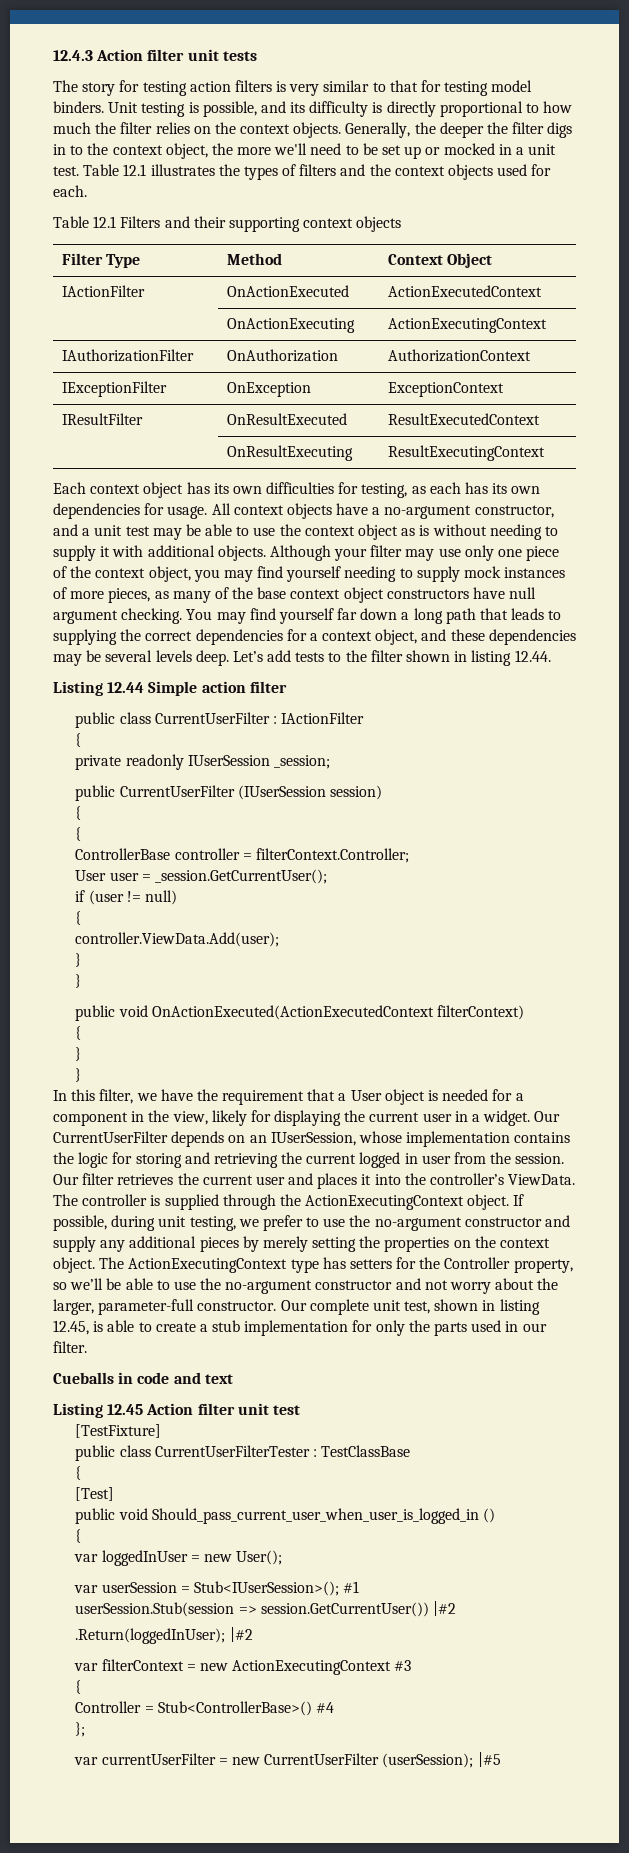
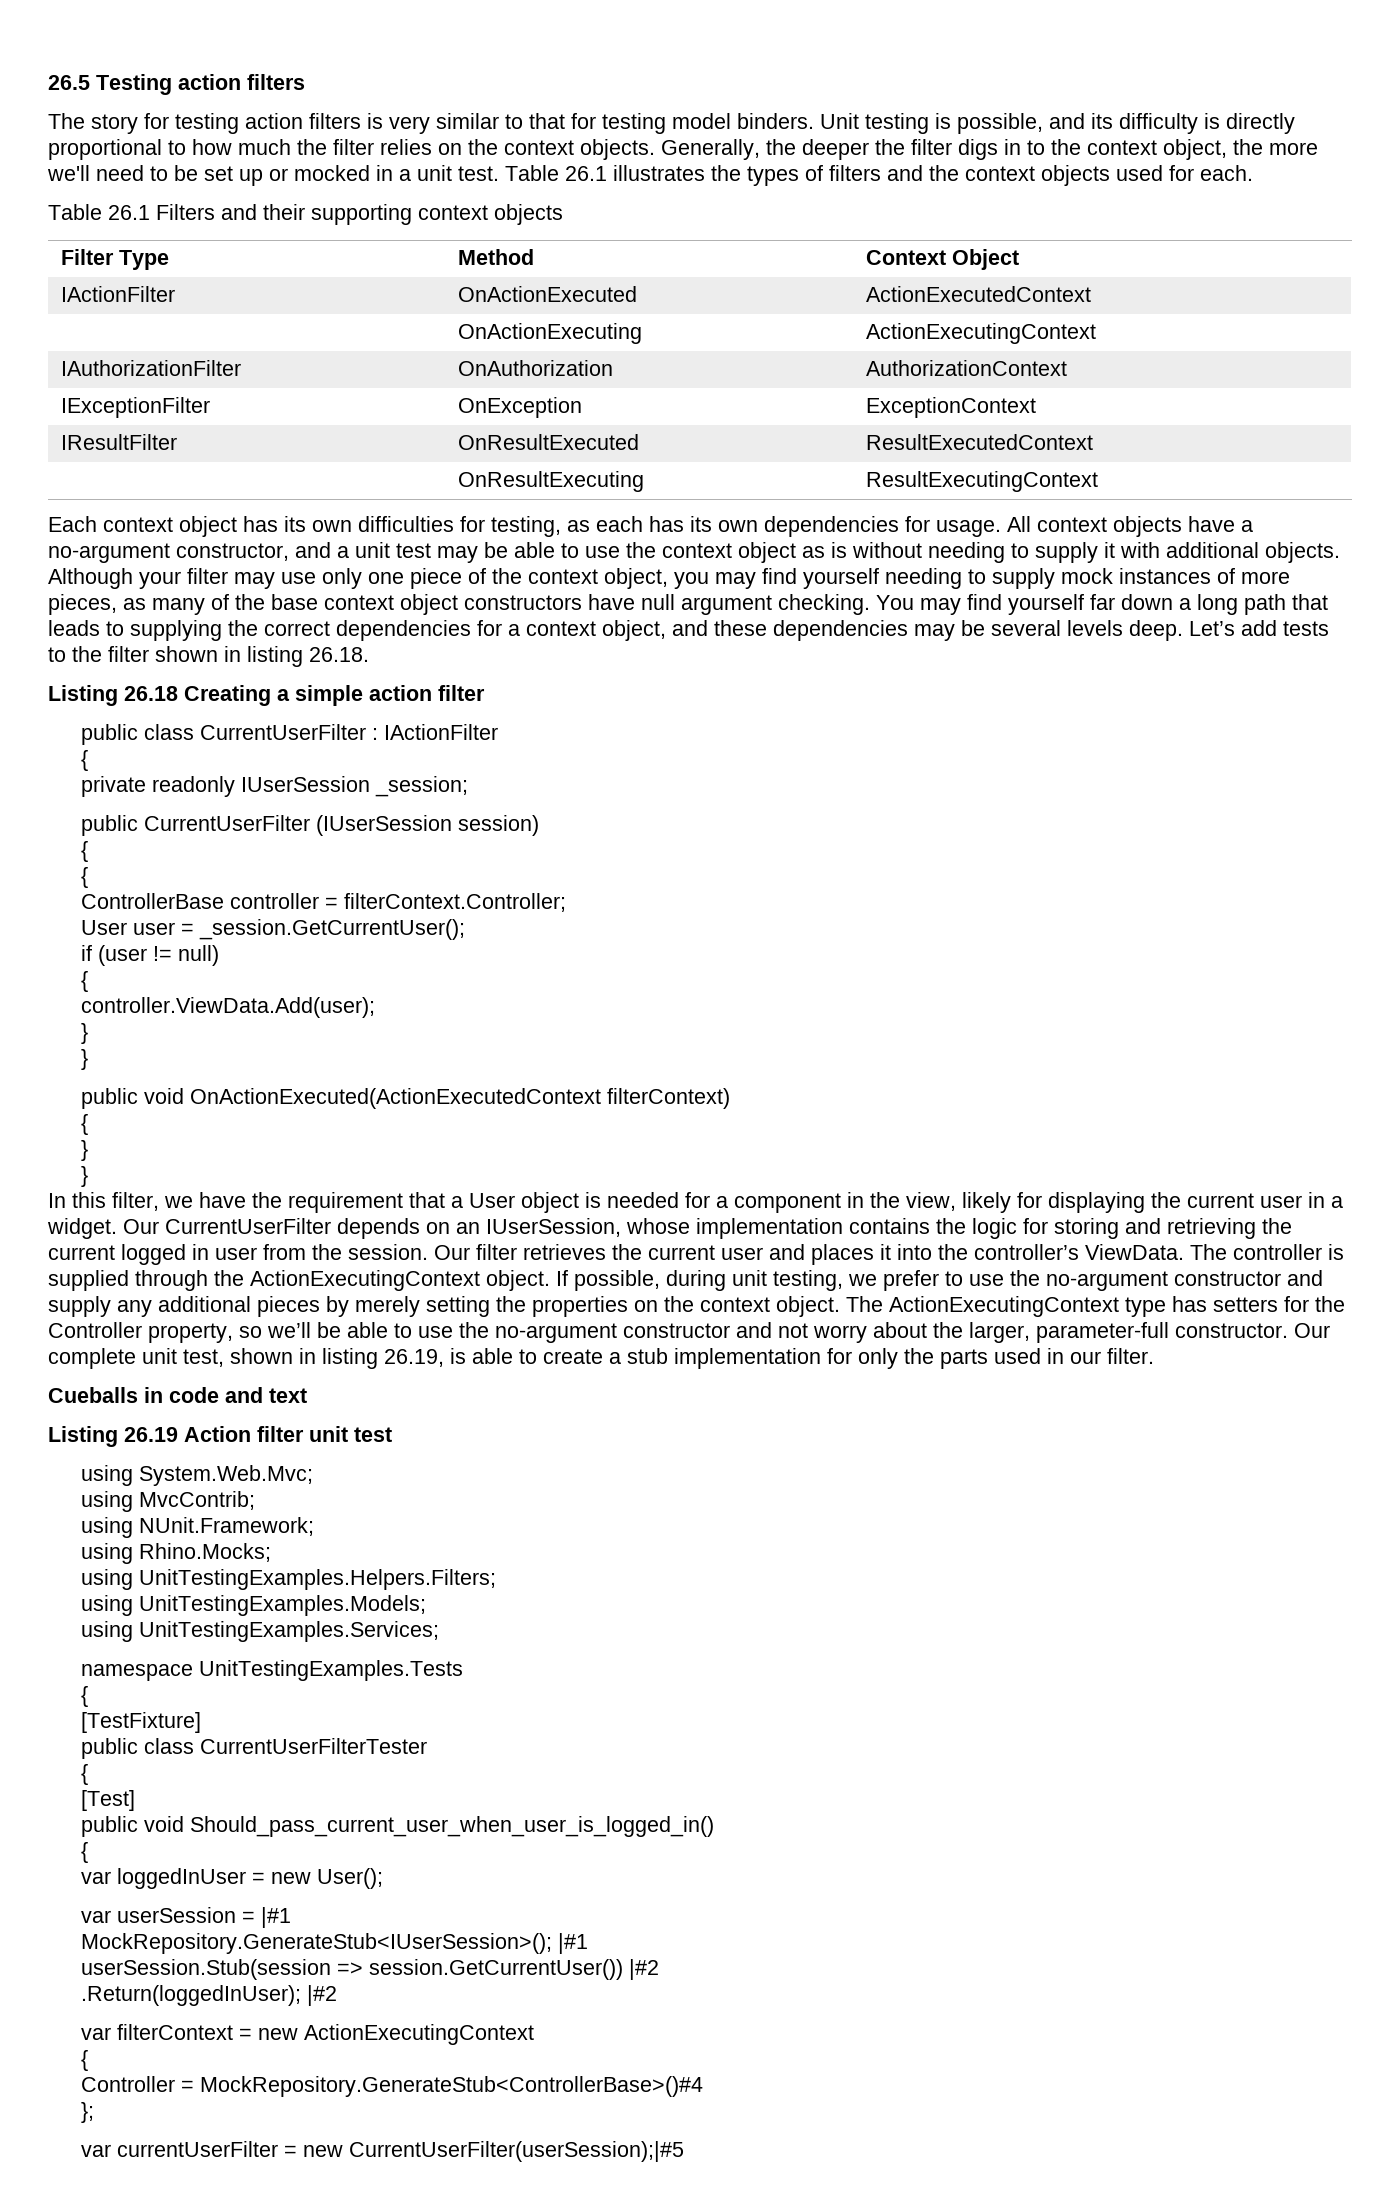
[53,49,257,61] 12.4.3 Action filter unit tests -> [48,74,305,95] 26.5 Testing action filters
[123,164,147,176] 12.1 -> [565,166,607,181] 26.1
[93,216,117,228] 12.1 -> [108,205,150,220] 26.1
[514,650,551,662] [53,681,198,696] 12.44. // Listing 12.44 Simple -> [309,647,369,662] [48,685,363,706] 26.18. // Listing 26.18 Creating a simple
[53,1320,89,1335] 12.45, -> [384,1349,444,1367] 26.19,
[107,1404,144,1415] 12.45 -> [124,1427,178,1442] 26.19
(300, 1410) none -> [80,1465,313,1486] [80,1491,255,1512] [80,1517,314,1538] [80,1543,271,1564] [80,1569,496,1590] [80,1595,426,1616] [80,1621,439,1642] [80,1660,463,1681] [80,1686,88,1707] // using System.Web.Mvc; // using MvcContrib; // using NUnit.Framework; // using Rhino.Mocks; // using UnitTestingExamples.Helpers.Filters; // using UnitTestingExamples.Models; // using UnitTestingExamples.Services; // namespace UnitTestingExamples.Tests // {
[313,1445,411,1457] : TestClassBase -> (427, 1746) none
[151,1508,496,1524] Should_pass_current_user_when_user_is_logged_in () -> [189,1816,714,1837] Should_pass_current_user_when_user_is_logged_in()
[194,1581,360,1596] Stub<IUserSession>(); #1 -> [260,1907,291,1928] [80,1933,588,1954] |#1 // MockRepository.GenerateStub<IUserSession>(); |#1
[394,1660,412,1671] #3 -> (534, 2034) none
[157,1701,335,1716] Stub<ControllerBase>() #4 -> [199,2076,703,2097] MockRepository.GenerateStub<ControllerBase>()#4
[264,1752,501,1768] CurrentUserFilter (userSession); |#5 -> [348,2141,684,2162] CurrentUserFilter(userSession);|#5

